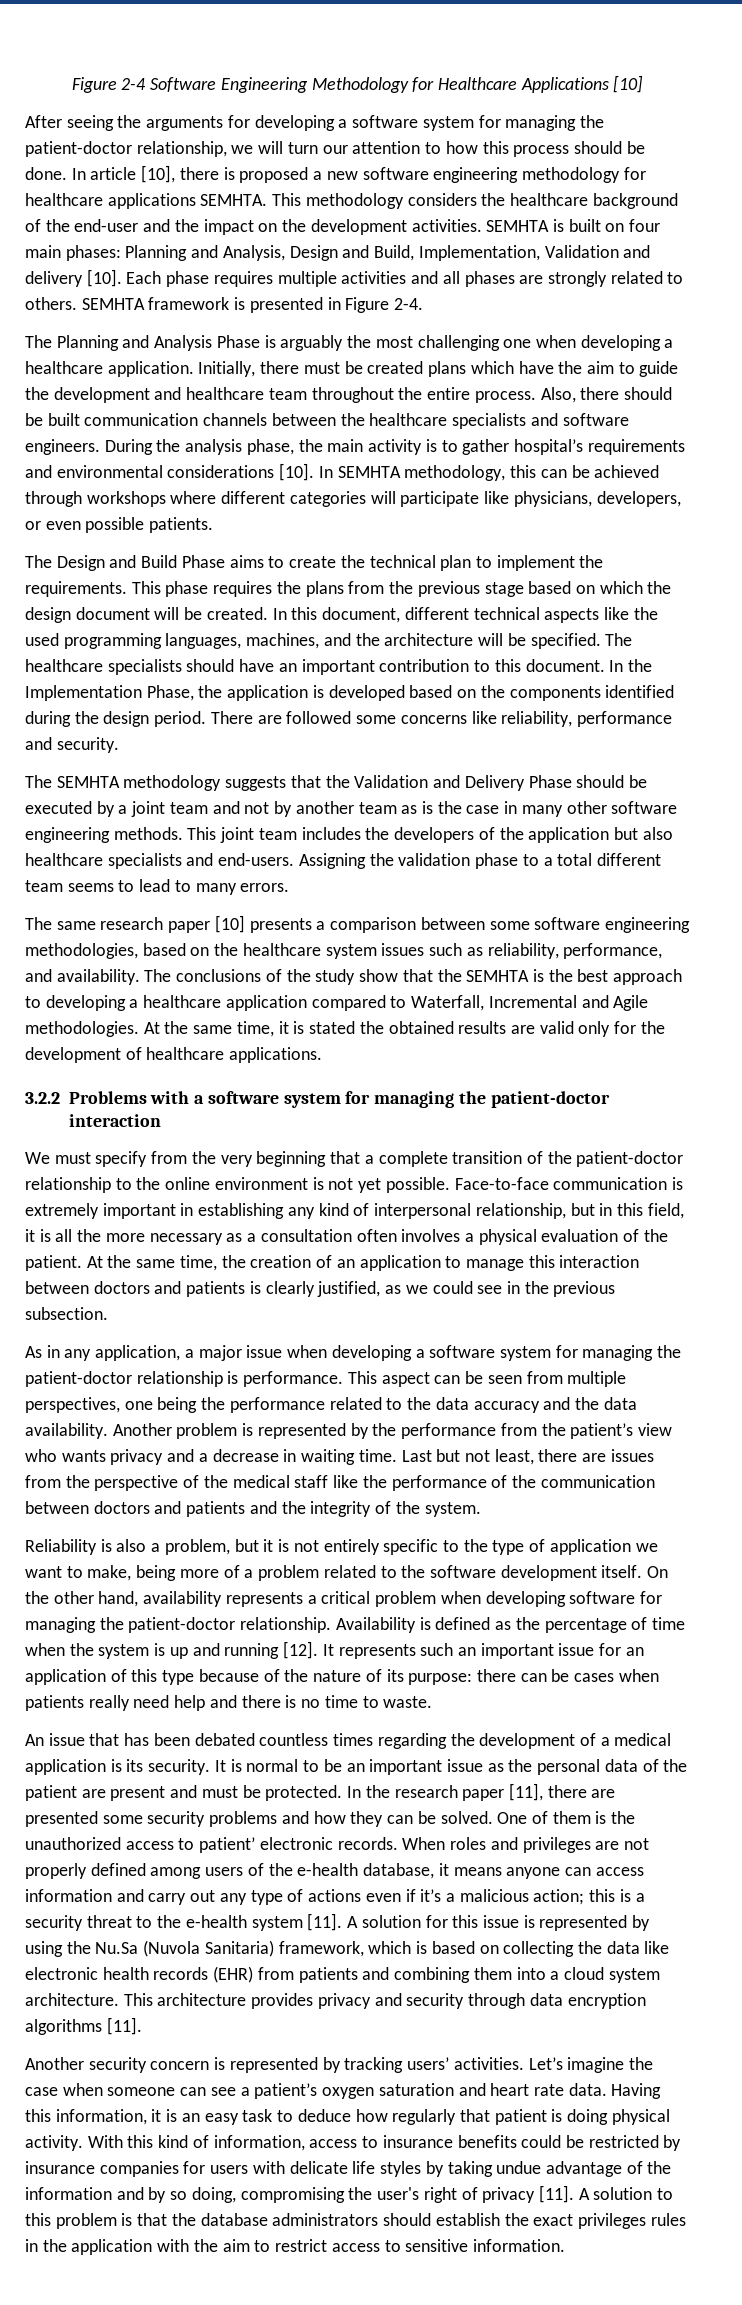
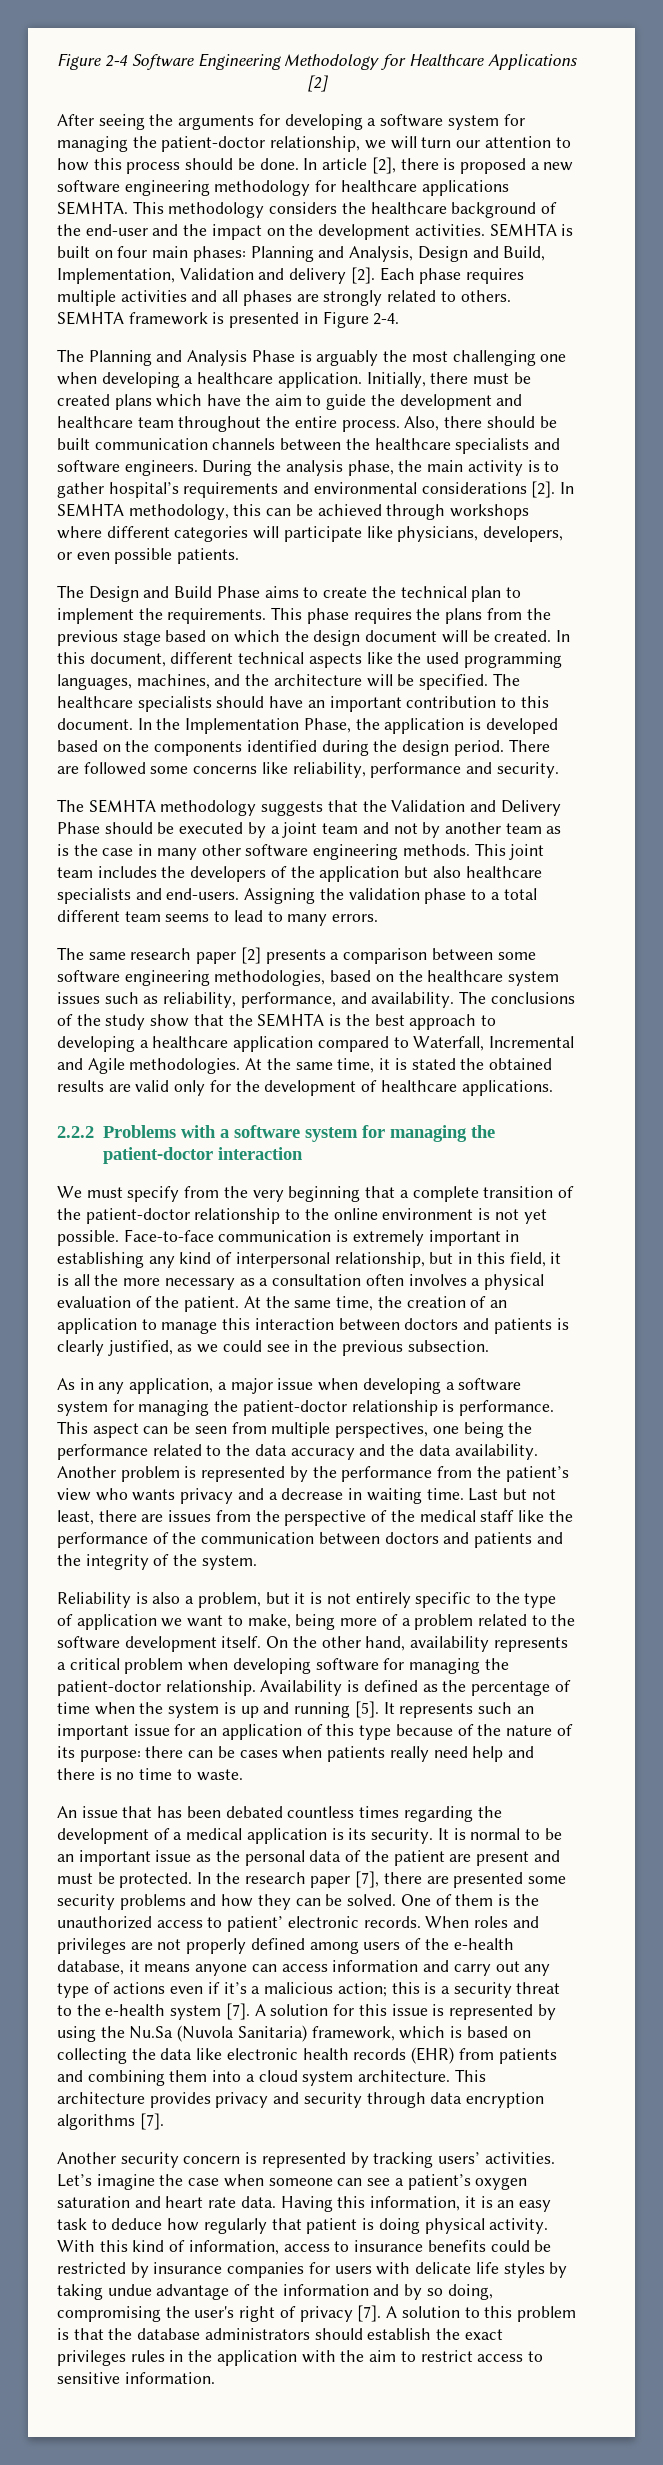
[613,75,644,93] [10] -> [306,75,328,92] [2]
[141,165,176,183] [10], -> [371,157,396,174] [2],
[86,269,122,287] [10]. -> [350,267,375,284] [2].
[279,463,315,481] [10]. -> [531,481,556,498] [2].
[214,915,245,933] [10] -> [240,947,261,964] [2]
[25,1092,60,1104] 3.2.2 -> [57,1126,94,1138] 2.2.2
[283,1641,319,1659] [12]. -> [354,1701,379,1718] [5].
[508,1783,543,1801] [11], -> [355,1871,380,1888] [7],
[307,1913,343,1931] [11]. -> [225,2003,250,2020] [7].
[106,2017,142,2035] [11]. -> [139,2113,164,2130] [7].
[538,2185,574,2203] [11]. -> [357,2305,382,2322] [7].

